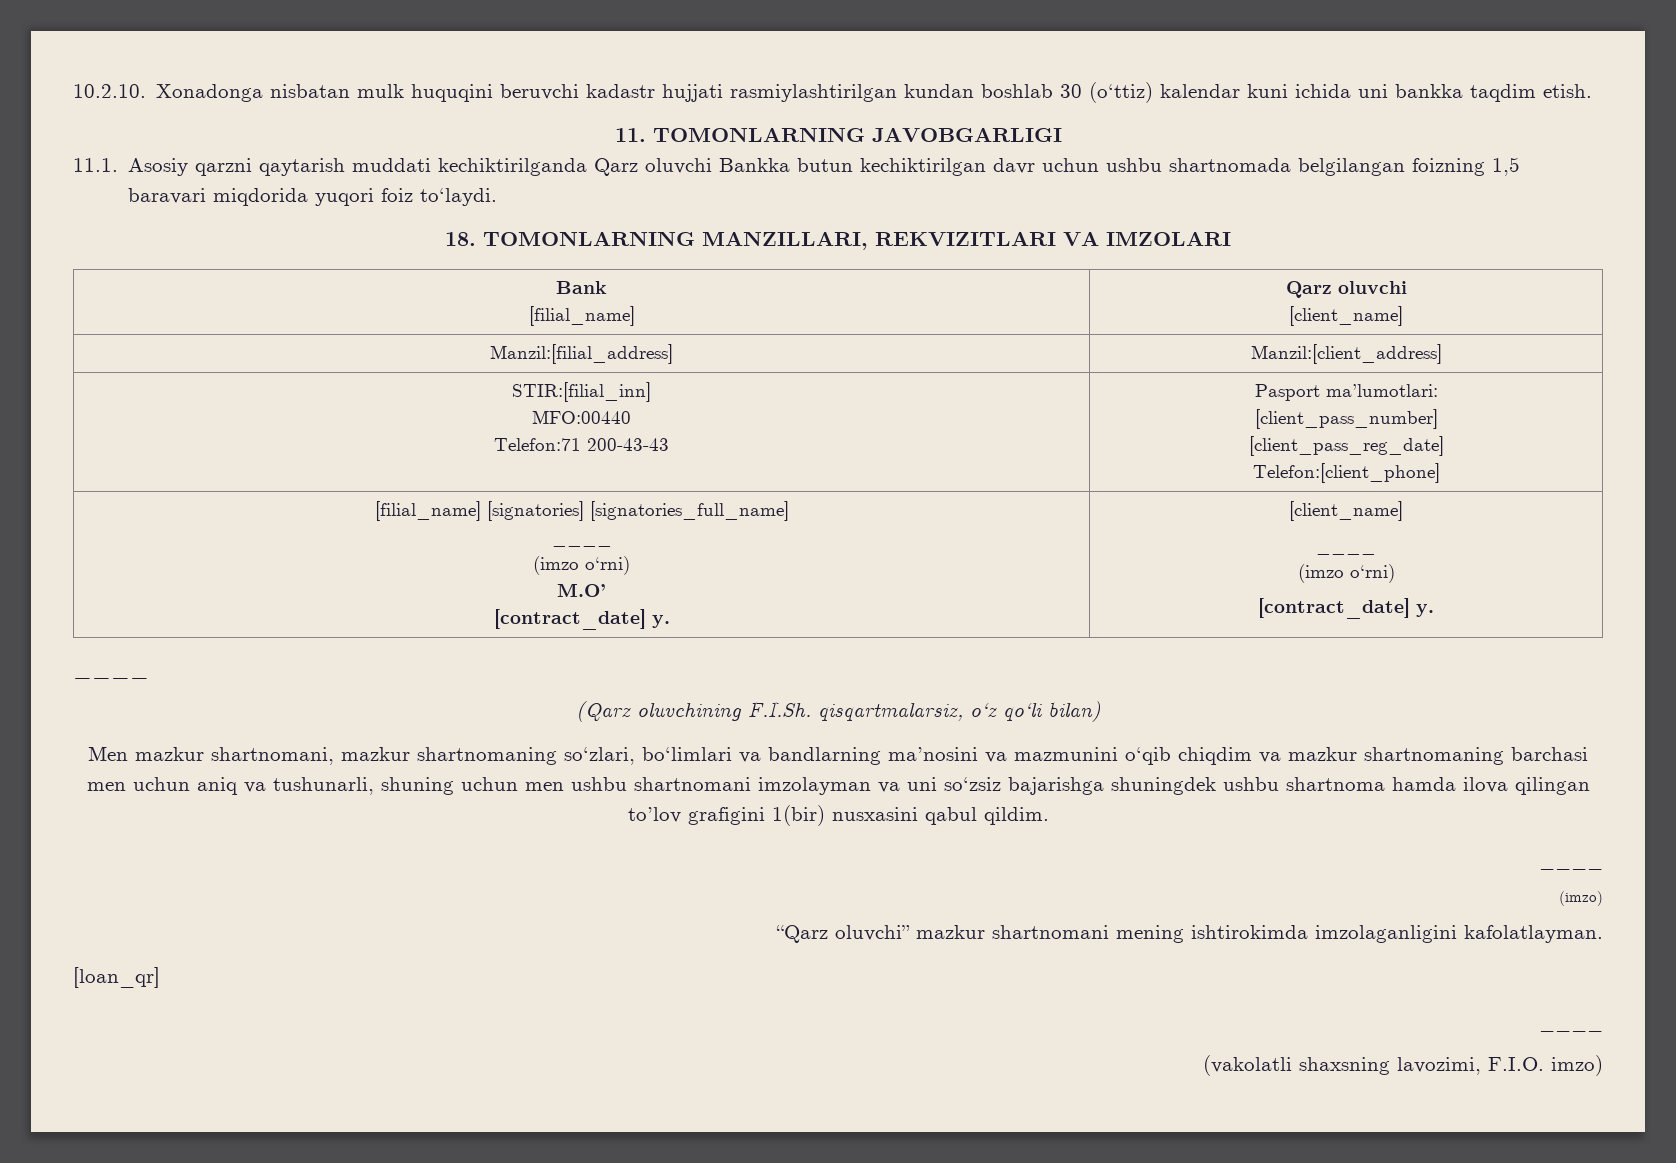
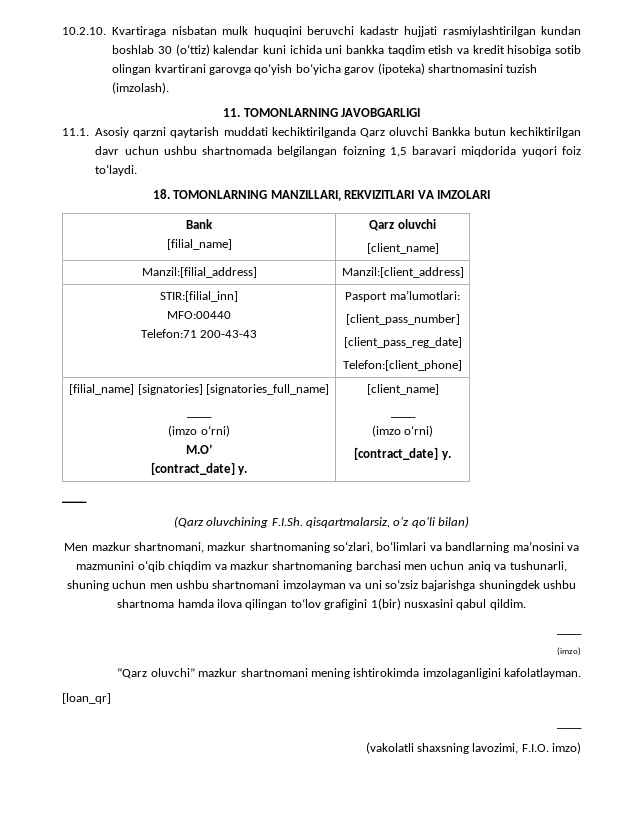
[156,84,264,102] Xonadonga -> [112,26,167,37] Kvartiraga
[1543,84,1593,98] etish. -> [428,45,581,56] [112,63,538,75] [112,82,170,94] etish va kredit hisobiga sotib olingan kvartirani garovga qo‘yish bo‘yicha garov (ipoteka) shartnomasini tuzish (imzolash).
[627,807,681,823] to’lov -> [290,599,321,608] toʻlov

